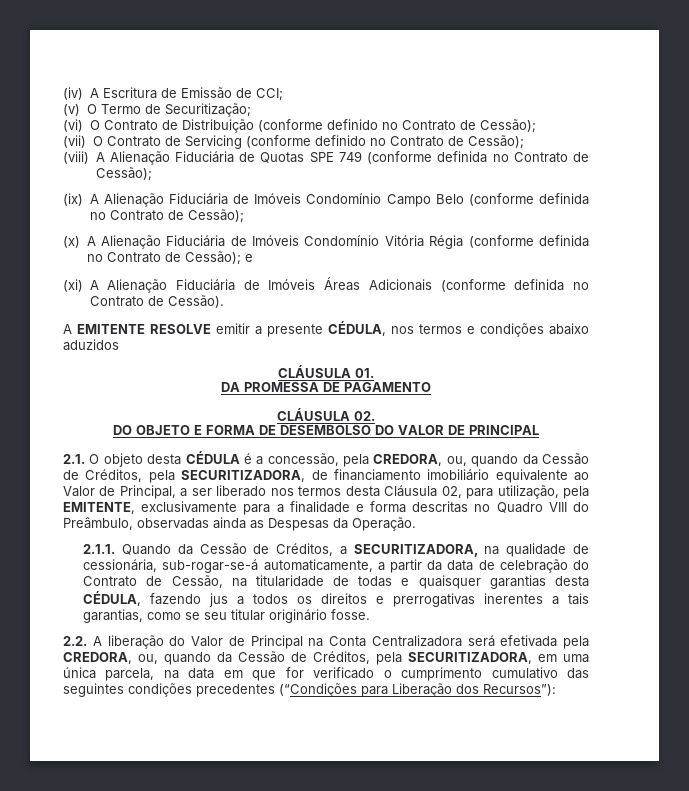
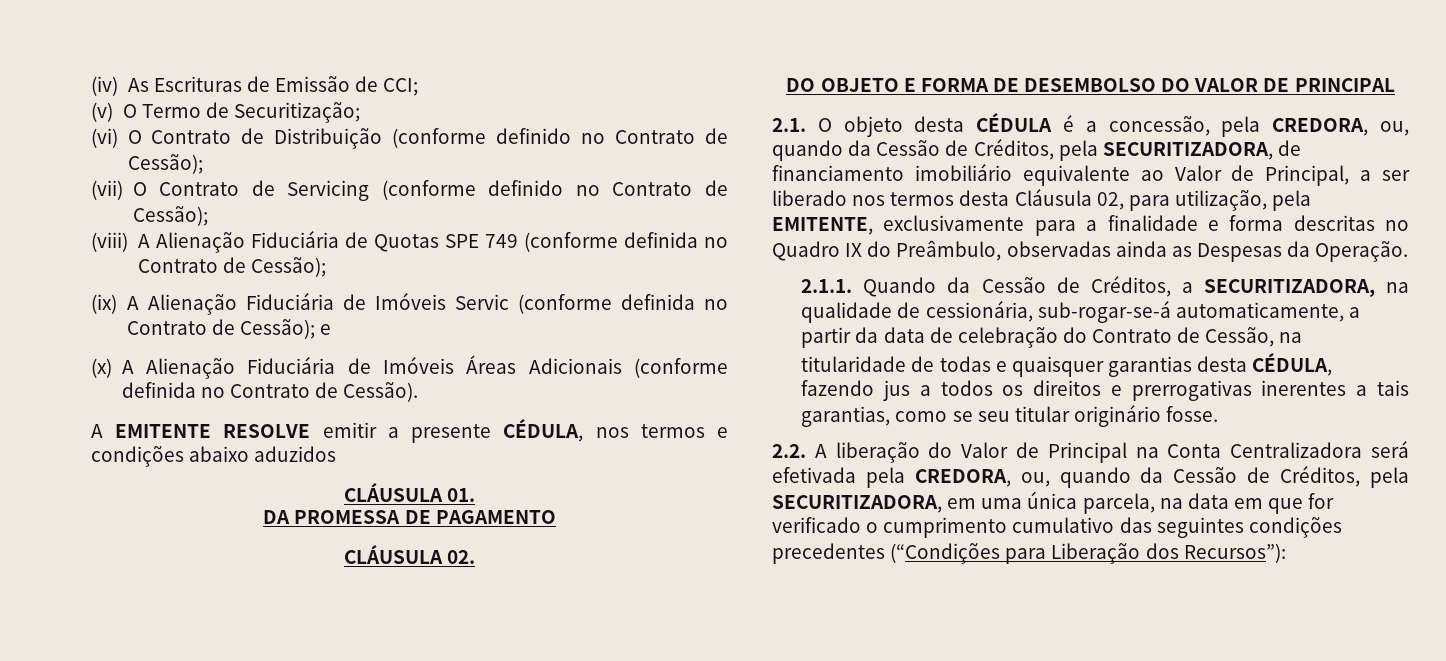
[89,87,157,99] A Escritura -> [127,76,242,92] As Escrituras
[306,193,589,207] [89,209,244,223] [63,235,464,249] Condomínio Campo Belo (conforme definida no Contrato de Cessão); // (x) A Alienação Fiduciária de Imóveis Condomínio Vitória Régia -> [454,294,509,310] Servic
[63,279,83,292] (xi) -> [91,358,112,378] (x)
[548,502,567,512] VIII -> [845,243,863,257] IX

